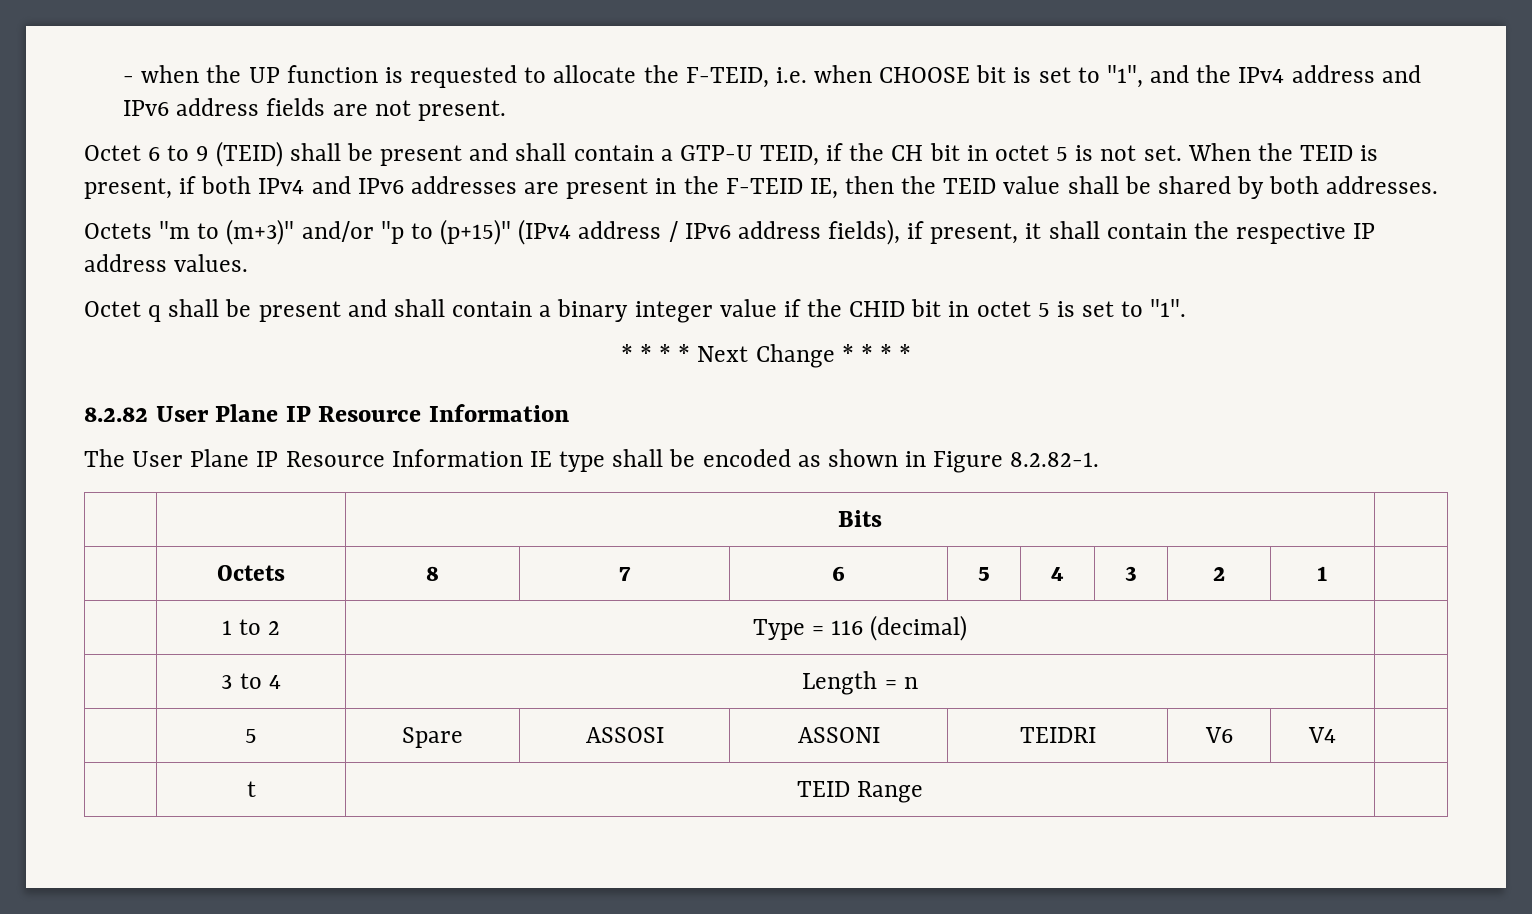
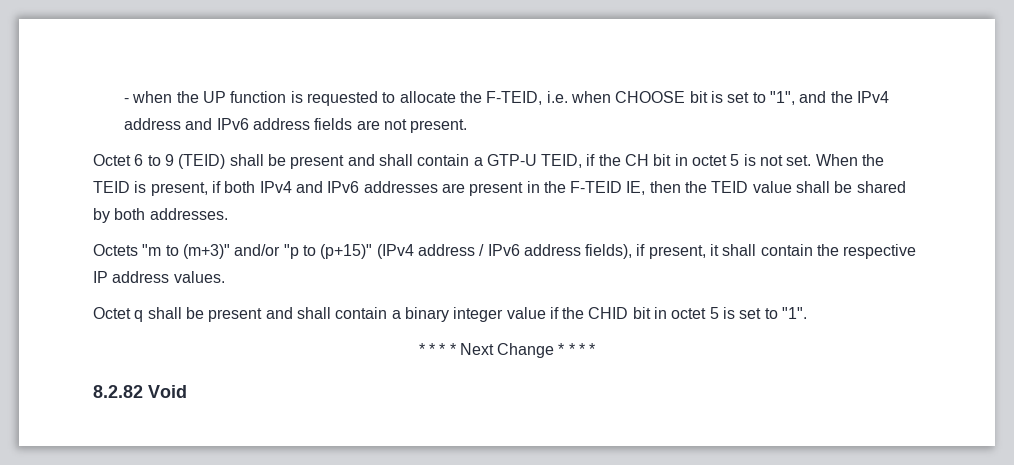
[155,404,569,422] [84,449,1100,473] [838,510,882,527] [217,565,285,581] [425,566,439,581] [619,567,631,581] [832,566,845,581] [978,567,990,581] [1051,567,1064,581] [1125,566,1137,581] [1213,567,1225,581] [1317,566,1328,581] [221,619,281,635] [752,615,968,641] [221,673,281,689] [802,671,918,695] [245,729,257,743] [401,727,463,748] [585,727,664,743] [797,727,880,743] [1019,727,1096,743] [1204,727,1233,743] [1308,727,1336,743] [246,781,256,797] [796,781,924,803] User Plane IP Resource Information // The User Plane IP Resource Information IE type shall be encoded as shown in Figure 8.2.82-1. // | | Bits | // | Octets | 8 | 7 | 6 | 5 | 4 | 3 | 2 | 1 | // | 1 to 2 | Type = 116 (decimal) | // | 3 to 4 | Length = n | // | 5 | Spare | ASSOSI | ASSONI | TEIDRI | V6 | V4 | // | t | TEID Range | -> [148,385,187,398] Void

